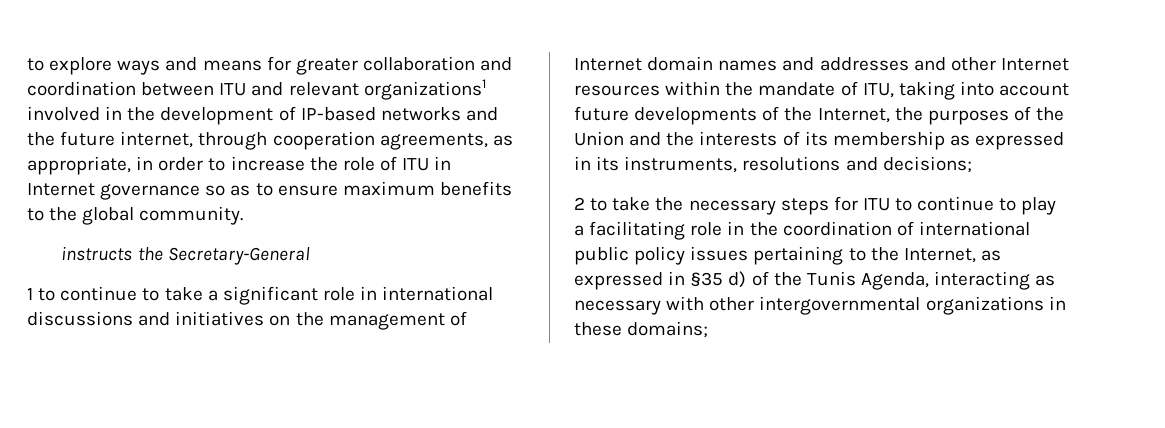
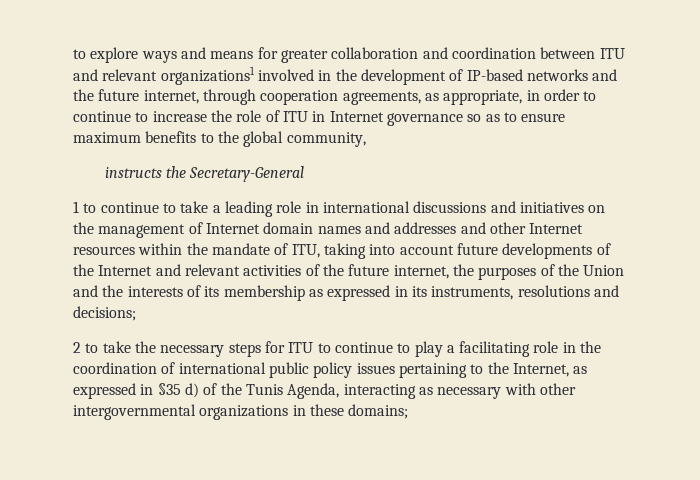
(226, 164) none -> [73,111,149,122] continue to
[139,206,244,225] community. -> [286,132,366,147] community,
[222,286,318,305] significant -> [224,201,273,217] leading
[817,108,890,123] Internet, -> [98,264,449,279] Internet and relevant activities of the future internet,

